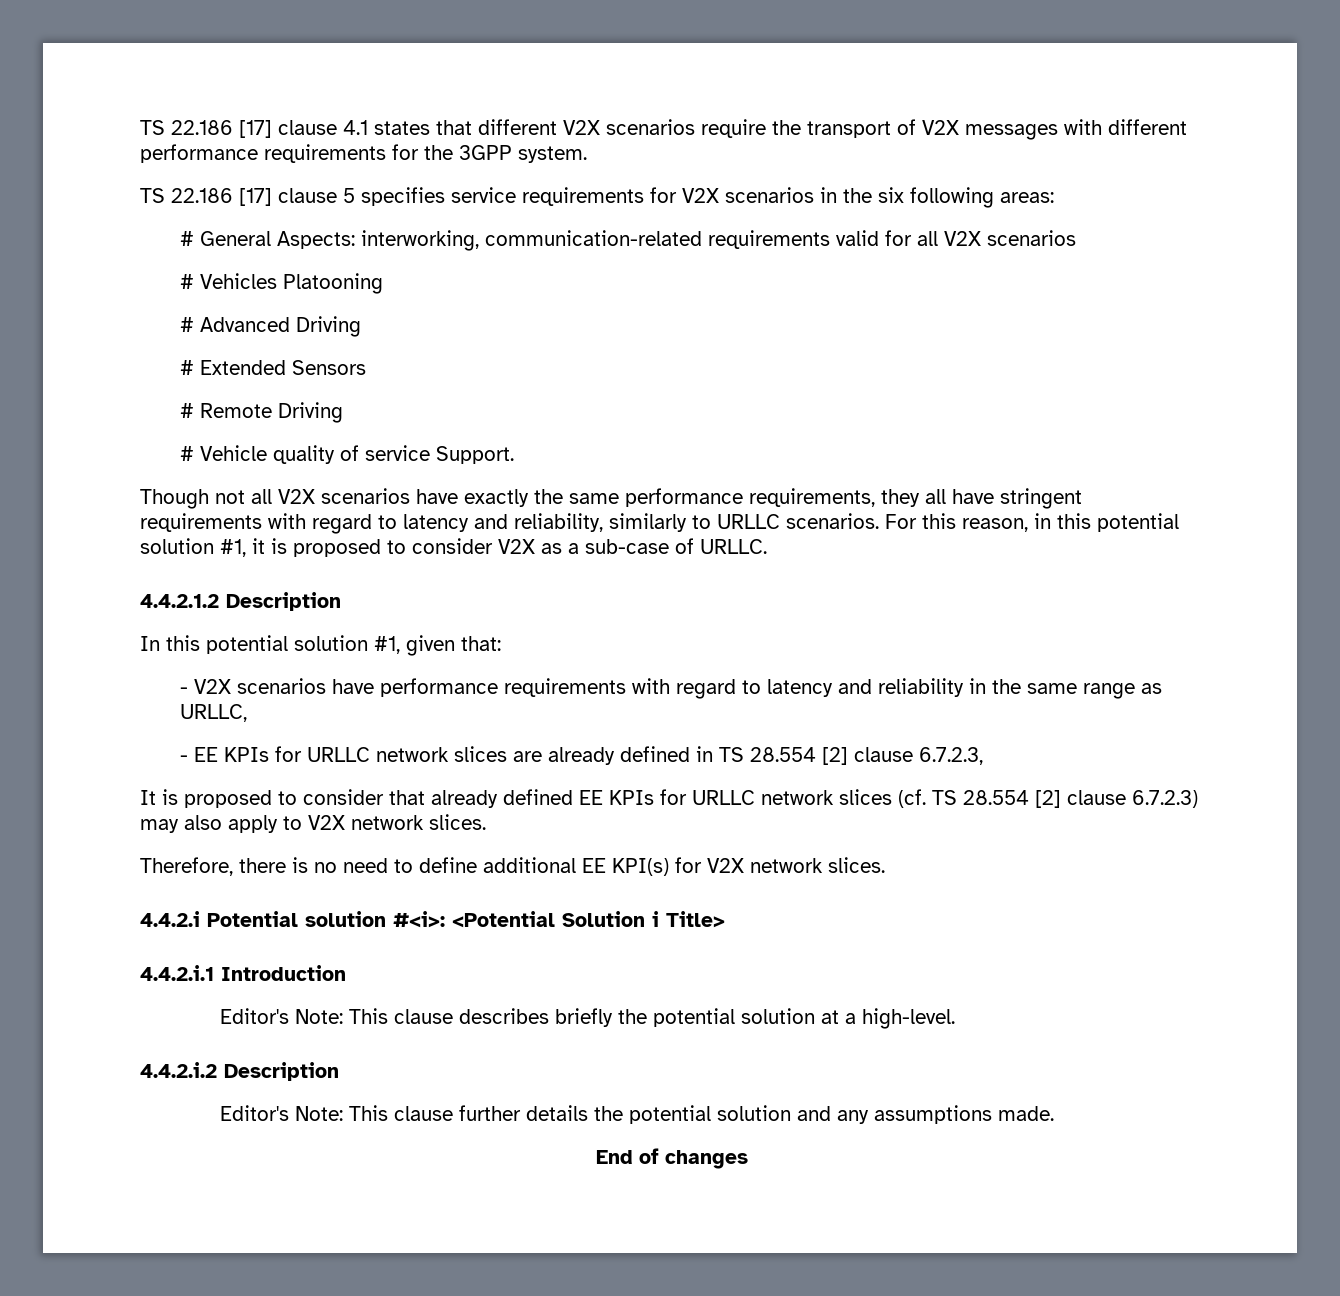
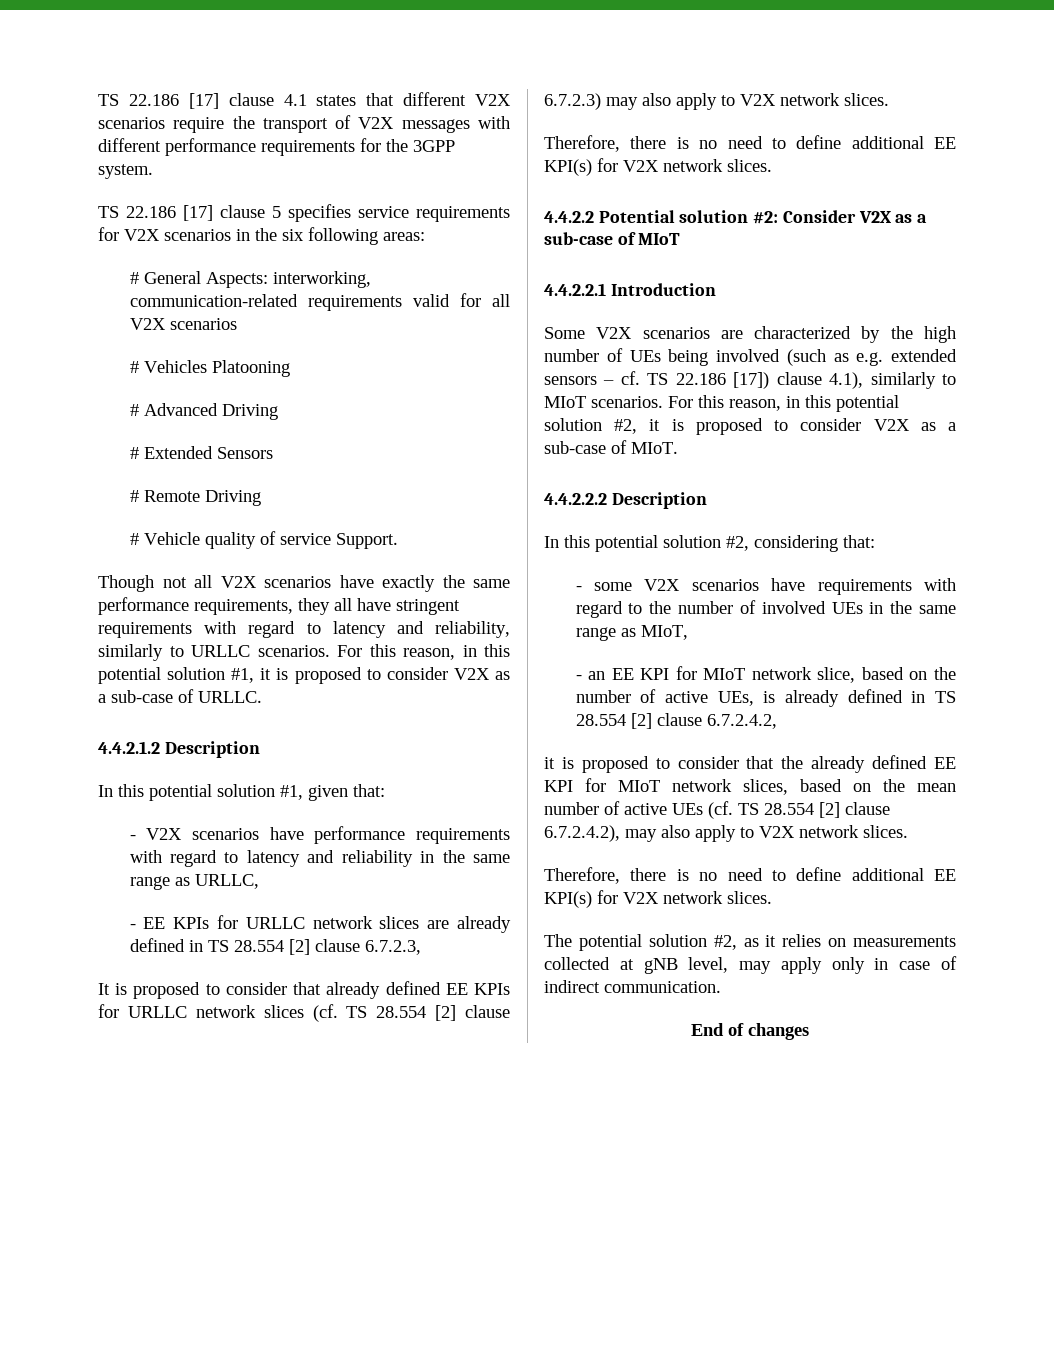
[140,911,200,927] 4.4.2.i -> [544,211,594,223] 4.4.2.2
[393,911,725,928] [140,965,346,981] [219,1008,955,1029] [140,1062,339,1081] [219,1105,1054,1124] #<i>: <Potential Solution i Title> // 4.4.2.i.1 Introduction // Editor's Note: This clause describes briefly the potential solution at a high-level. // 4.4.2.i.2 Description // Editor's Note: This clause further details the potential solution and any assumptions made. -> [753,210,928,224] [544,232,681,245] [544,283,716,296] [544,326,956,343] [544,348,957,366] [544,371,956,389] [544,395,899,412] [544,418,956,435] [544,440,678,454] [544,492,707,509] [544,535,875,552] [575,578,956,595] [575,600,956,618] [575,625,688,641] [575,666,956,683] [575,689,956,707] [575,713,777,729] [544,755,956,773] [544,778,956,795] [544,801,890,819] [544,825,908,842] [544,867,956,884] [544,890,772,908] [544,934,956,951] [544,956,957,974] [544,980,721,993] #2: Consider V2X as a sub-case of MIoT // 4.4.2.2.1 Introduction // Some V2X scenarios are characterized by the high number of UEs being involved (such as e.g. extended sensors – cf. TS 22.186 [17]) clause 4.1), similarly to MIoT scenarios. For this reason, in this potential solution #2, it is proposed to consider V2X as a sub-case of MIoT. // 4.4.2.2.2 Description // In this potential solution #2, considering that: // - some V2X scenarios have requirements with regard to the number of involved UEs in the same range as MIoT, // - an EE KPI for MIoT network slice, based on the number of active UEs, is already defined in TS 28.554 [2] clause 6.7.2.4.2, // it is proposed to consider that the already defined EE KPI for MIoT network slices, based on the mean number of active UEs (cf. TS 28.554 [2] clause 6.7.2.4.2), may also apply to V2X network slices. // Therefore, there is no need to define additional EE KPI(s) for V2X network slices. // The potential solution #2, as it relies on measurements collected at gNB level, may apply only in case of indirect communication.

